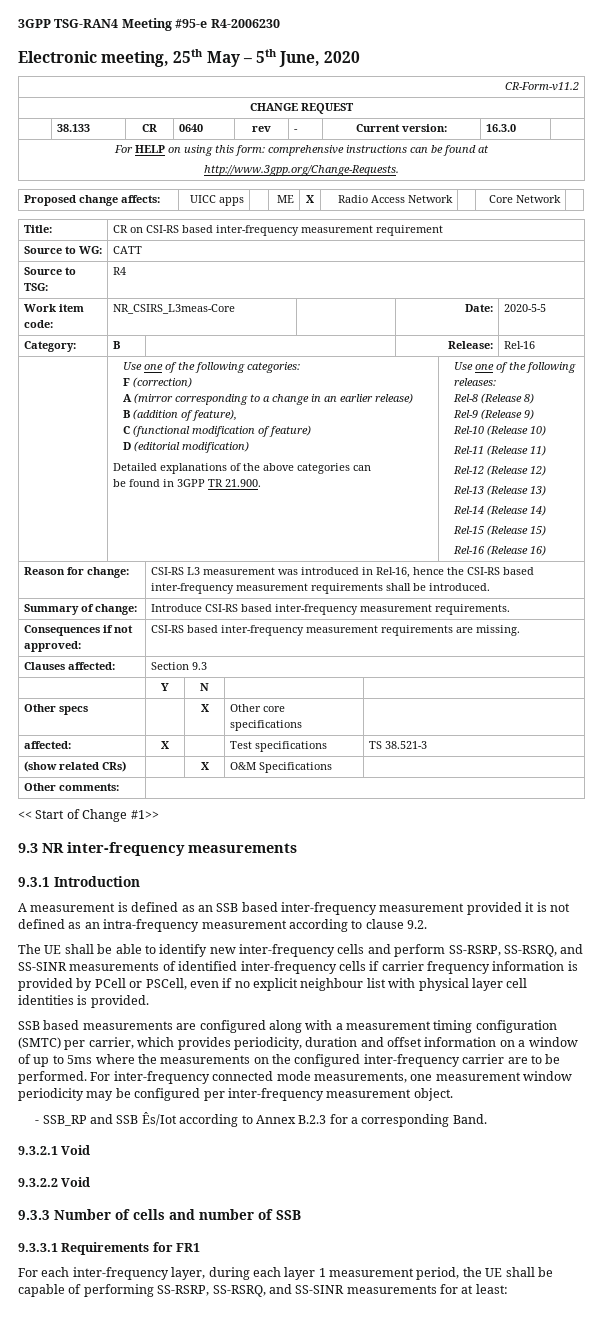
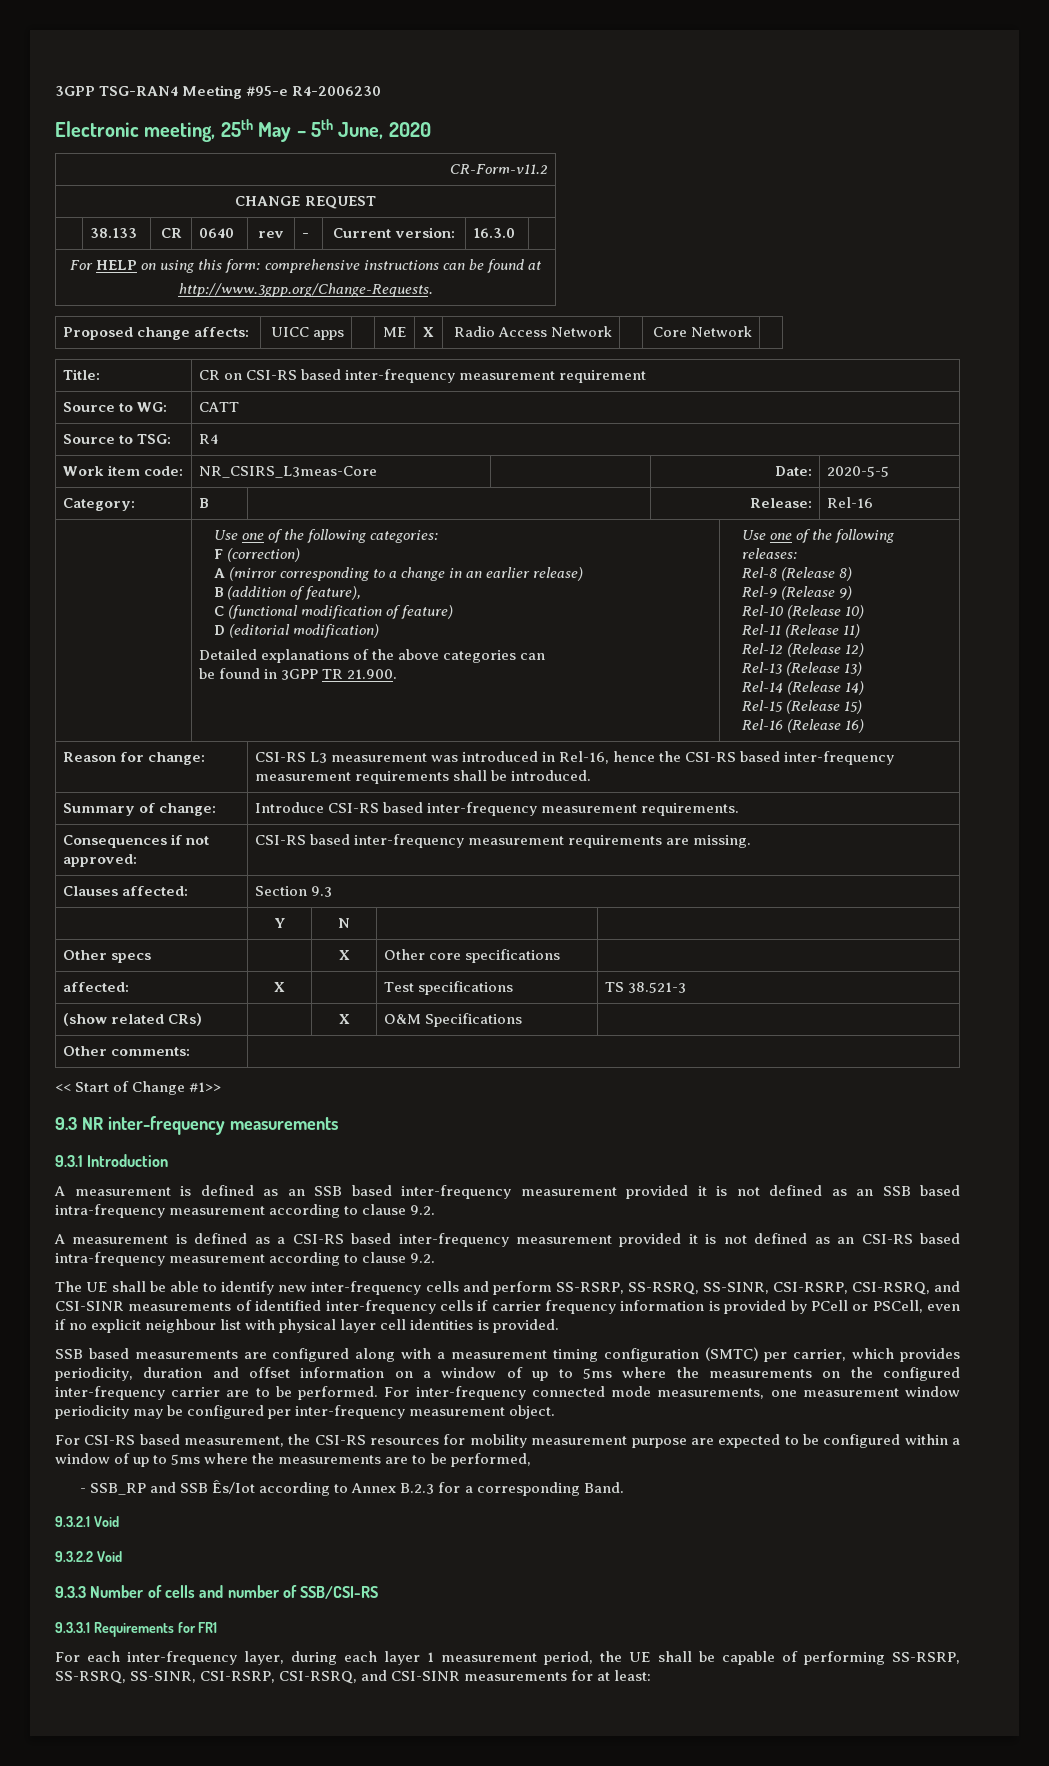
(100, 925) none -> [882,1185,960,1196] [55,1204,436,1218] [54,1233,961,1247] SSB based intra-frequency measurement according to clause 9.2. // A measurement is defined as a CSI-RS based inter-frequency measurement provided it is not defined as an CSI-RS based
[560,944,584,954] [18,962,67,971] and SS-SINR -> [702,1281,960,1295] [55,1301,124,1311] SS-SINR, CSI-RSRP, CSI-RSRQ, and CSI-SINR
(453, 1094) none -> [55,1434,961,1448] [55,1453,531,1467] // For CSI-RS based measurement, the CSI-RS resources for mobility measurement purpose are expected to be configured within a window of up to 5ms where the measurements are to be performed,
[276,1210,301,1220] SSB -> [300,1586,379,1599] SSB/CSI-RS
[268,1284,345,1294] and SS-SINR -> [130,1670,461,1684] SS-SINR, CSI-RSRP, CSI-RSRQ, and CSI-SINR

